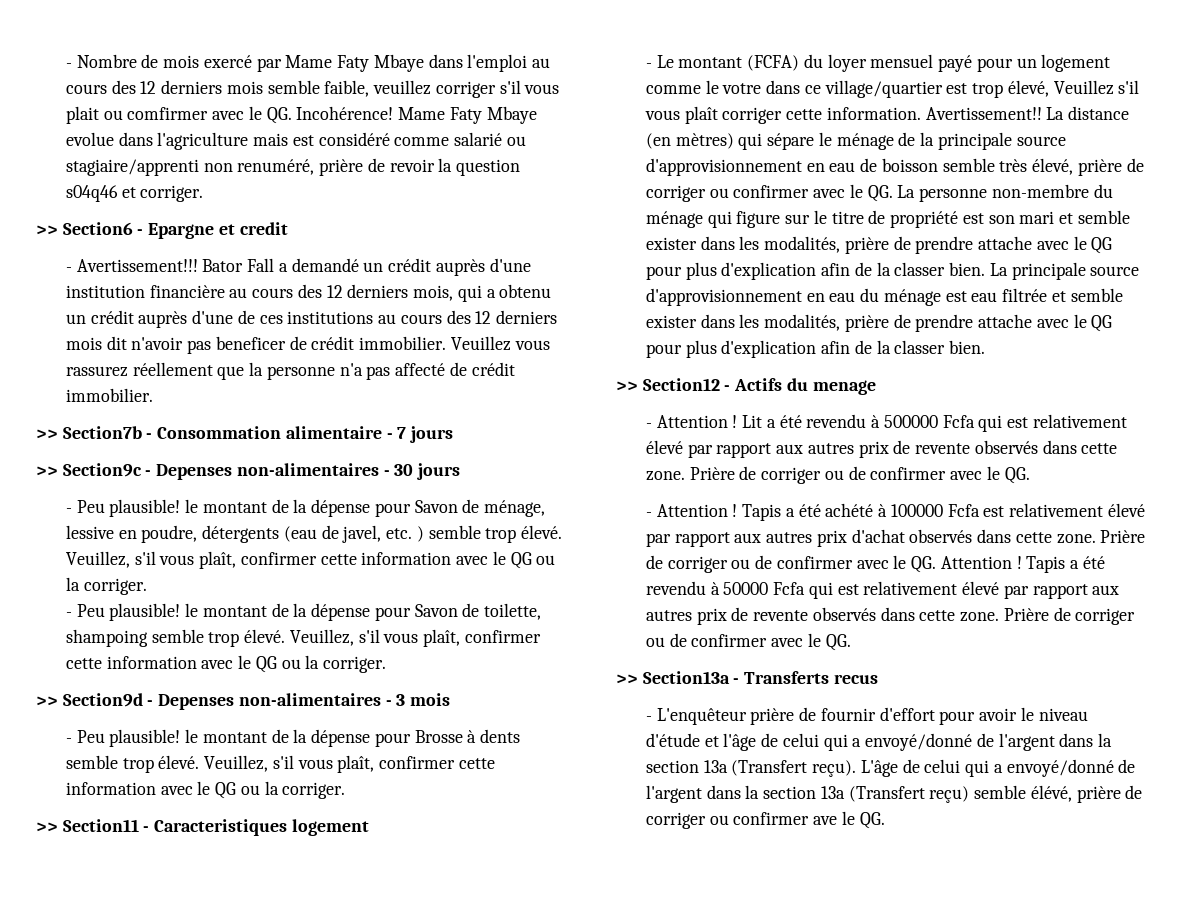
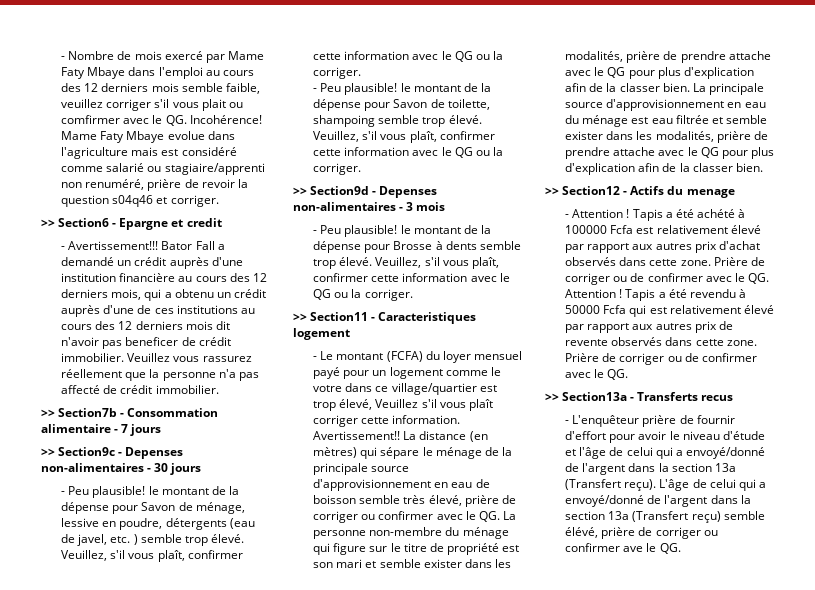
[646,414,1127,432] [646,440,1118,458] [646,466,1030,484] // - Attention ! Lit a été revendu à 500000 Fcfa qui est relativement élevé par rapport aux autres prix de revente observés dans cette zone. Prière de corriger ou de confirmer avec le QG. -> (735, 193) none

